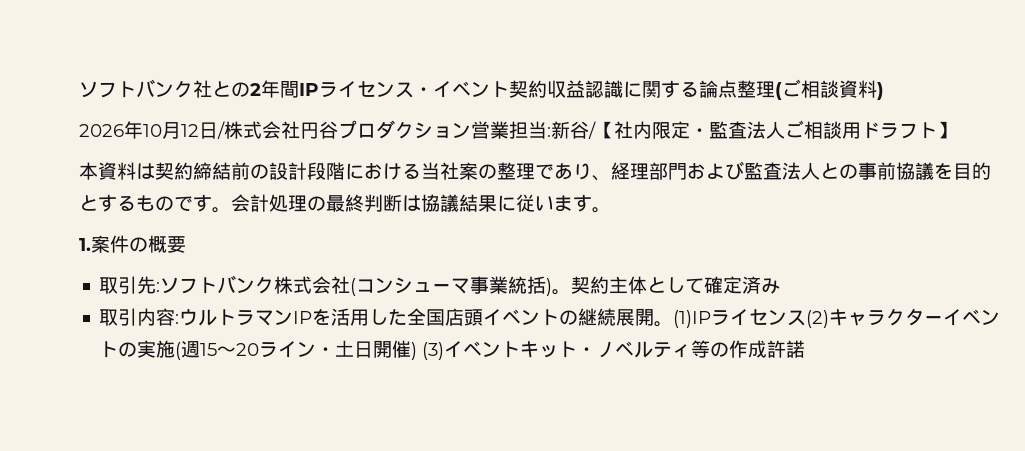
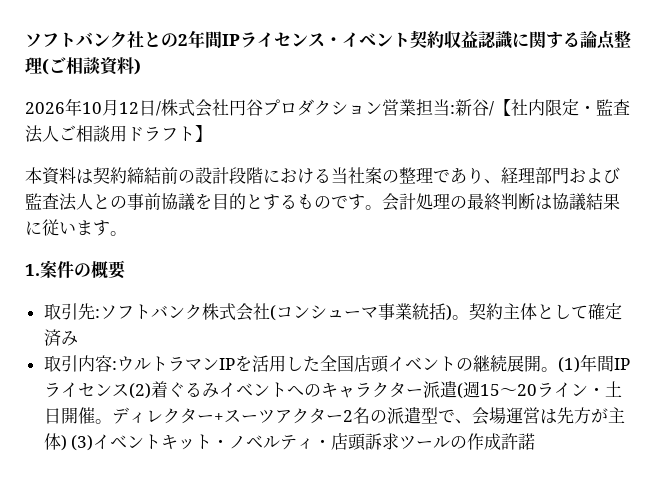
[673,310,712,328] (1)IP -> [557,354,630,373] (1)年間IP
[829,308,1001,326] [99,340,176,358] キャラクターイベントの実施 -> [150,381,457,398] 着ぐるみイベントへのキャラクター派遣
(412, 349) none -> [94,407,625,425] [43,433,61,450] 。ディレクター+スーツアクター2名の派遣型で、会場運営は先方が主体
[691,340,711,358] 等 -> [314,433,451,451] ・店頭訴求ツール

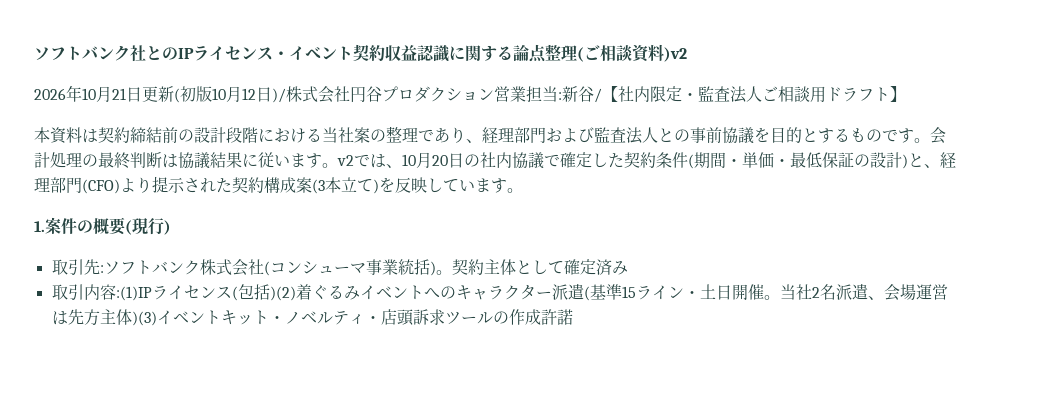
[178,30,222,48] 2年間 -> (178, 53) none
[134,58,141,75] ) -> [664,47,687,62] )v2
[119,100,161,116] 12日/ -> [112,86,286,103] 21日更新(初版10月12日)/
(127, 233) none -> [337,152,956,169] [34,176,523,194] v2では、10月20日の社内協議で確定した契約条件(期間・単価・最低保証の設計)と、経理部門(CFO)より提示された契約構成案(3本立て)を反映しています。
(126, 269) none -> [125,218,171,235] (現行)
[111,354,630,373] [43,382,151,399] :ウルトラマンIPを活用した全国店頭イベントの継続展開。(1)年間IPライセンス(2) -> [115,284,296,301] :(1)IPライセンス(包括)(2)
[462,381,537,398] 週15〜20 -> [589,284,636,300] 基準15
[111,407,455,424] ディレクター+スーツアクター2名の派遣型で -> [779,284,868,300] 当社2名派遣
[590,407,625,423] [43,433,94,451] が主体) (3) -> [99,309,157,326] 主体)(3)

